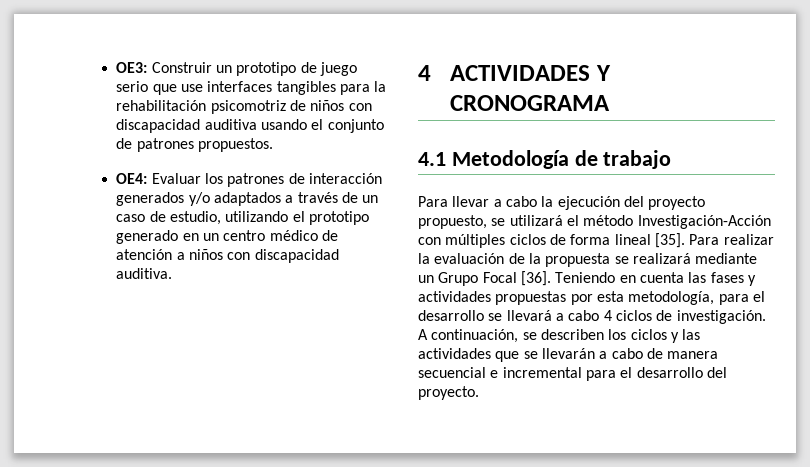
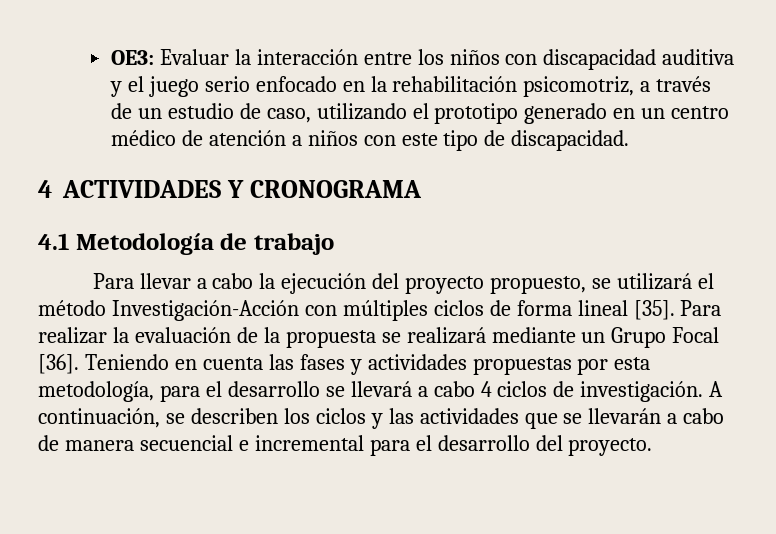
[151,62,357,76] [116,81,387,95] [116,100,372,114] [116,119,384,133] [116,138,273,152] [116,173,382,187] [116,192,281,206] Construir un prototipo de juego serio que use interfaces tangibles para la rehabilitación psicomotriz de niños con discapacidad auditiva usando el conjunto de patrones propuestos. // OE4: Evaluar los patrones de interacción generados y/o adaptados -> [159,49,735,70] [109,76,635,97] Evaluar la interacción entre los niños con discapacidad auditiva y el juego serio enfocado en la rehabilitación psicomotriz,
[116,211,221,225] caso de estudio, -> [167,103,311,123] estudio de caso,
[254,249,339,263] [116,268,173,279] discapacidad auditiva. -> [401,130,630,151] este tipo de discapacidad.

